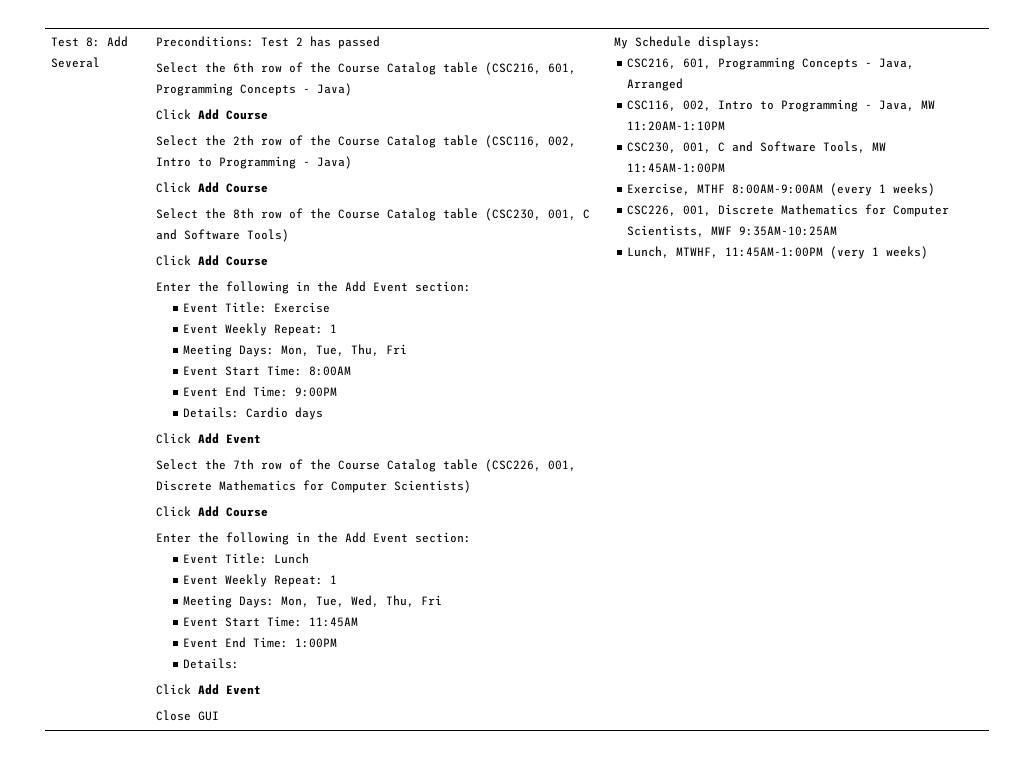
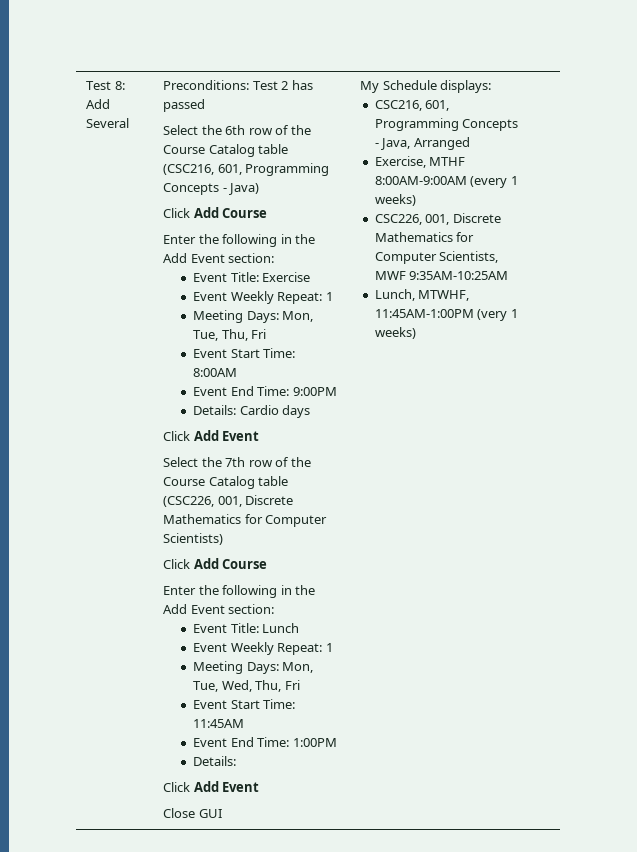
[156,135,577,148] [156,156,353,169] [156,182,269,193] [156,208,591,221] [156,229,290,242] [156,255,269,266] // Select the 2th row of the Course Catalog table (CSC116, 002, Intro to Programming - Java) // Click Add Course // Select the 8th row of the Course Catalog table (CSC230, 001, C and Software Tools) // Click Add Course -> (268, 213) none
[627,99,936,112] [627,121,726,131] [627,141,887,153] [627,163,726,173] // CSC116, 002, Intro to Programming - Java, MW 11:20AM-1:10PM // CSC230, 001, C and Software Tools, MW 11:45AM-1:00PM -> (470, 143) none

